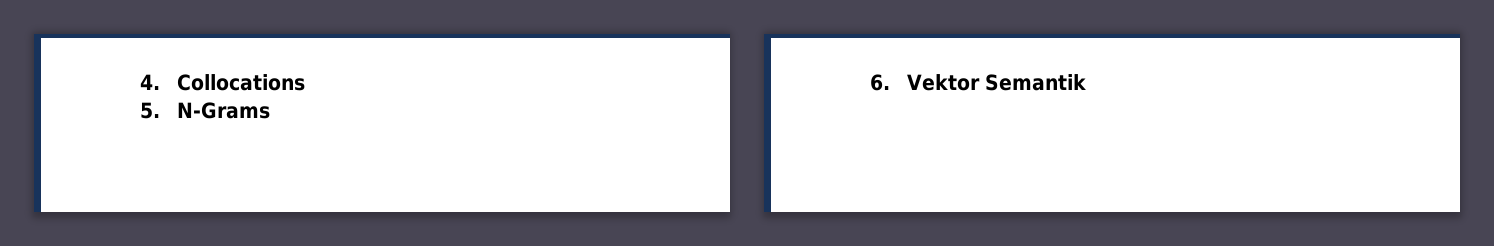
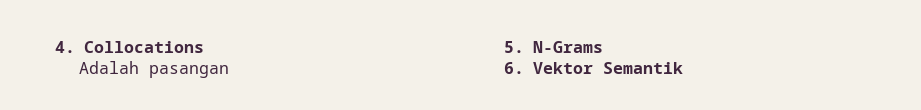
(306, 82) none -> [78,61,229,78] // Adalah pasangan

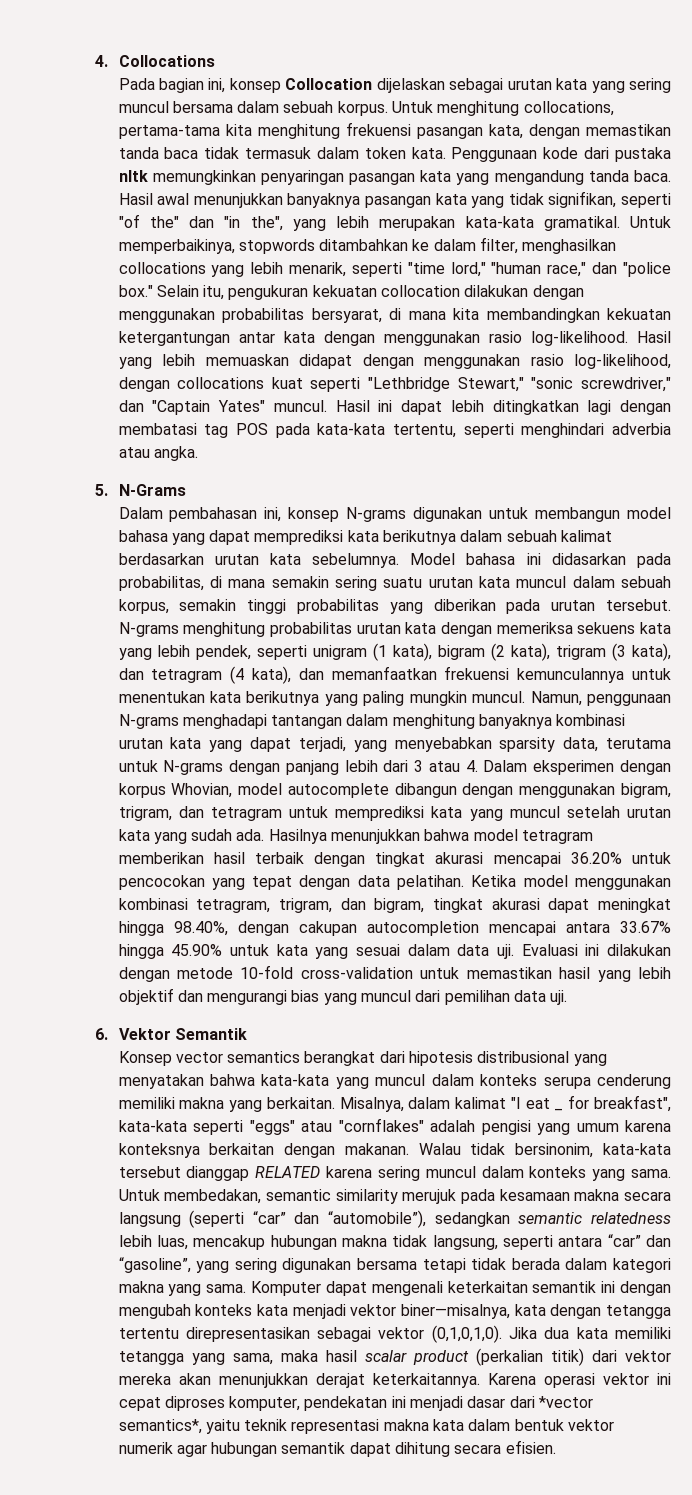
[78,61,229,78] [504,41,603,53] [504,62,683,74] Adalah pasangan // 5. N-Grams // 6. Vektor Semantik -> [118,78,671,93] [118,101,614,116] [118,122,671,139] [118,147,672,162] [118,170,672,185] [118,191,671,208] [118,214,671,231] [118,237,617,254] [118,262,672,277] [118,285,584,300] [118,308,671,323] [118,331,671,346] [118,354,671,369] [118,377,671,392] [118,400,671,415] [118,423,671,438] [118,446,198,461] [95,484,186,496] [118,507,671,522] [118,530,613,545] [118,553,671,568] [118,576,672,591] [118,599,671,614] [118,622,671,637] [118,643,671,661] [118,666,671,684] [118,691,671,706] [118,714,626,729] [118,737,671,752] [118,760,671,775] [118,783,671,798] [118,806,671,821] [118,829,594,844] [118,852,671,867] [118,875,671,890] [118,898,671,913] [118,921,671,936] [118,944,671,959] [118,965,671,982] [118,988,568,1005] [95,1028,247,1040] [118,1051,607,1066] [118,1074,671,1089] [118,1095,671,1112] [118,1118,671,1135] [118,1143,671,1158] [118,1166,671,1181] [118,1189,671,1204] [118,1210,671,1228] [118,1234,672,1250] [118,1257,671,1273] [118,1281,671,1296] [118,1304,671,1319] [118,1325,671,1343] [118,1348,671,1366] [118,1373,671,1388] [118,1396,594,1411] [118,1419,615,1434] [118,1440,556,1457] Pada bagian ini, konsep Collocation dijelaskan sebagai urutan kata yang sering muncul bersama dalam sebuah korpus. Untuk menghitung collocations, pertama-tama kita menghitung frekuensi pasangan kata, dengan memastikan tanda baca tidak termasuk dalam token kata. Penggunaan kode dari pustaka nltk memungkinkan penyaringan pasangan kata yang mengandung tanda baca. Hasil awal menunjukkan banyaknya pasangan kata yang tidak signifikan, seperti "of the" dan "in the", yang lebih merupakan kata-kata gramatikal. Untuk memperbaikinya, stopwords ditambahkan ke dalam filter, menghasilkan collocations yang lebih menarik, seperti "time lord," "human race," dan "police box." Selain itu, pengukuran kekuatan collocation dilakukan dengan menggunakan probabilitas bersyarat, di mana kita membandingkan kekuatan ketergantungan antar kata dengan menggunakan rasio log-likelihood. Hasil yang lebih memuaskan didapat dengan menggunakan rasio log-likelihood, dengan collocations kuat seperti "Lethbridge Stewart," "sonic screwdriver," dan "Captain Yates" muncul. Hasil ini dapat lebih ditingkatkan lagi dengan membatasi tag POS pada kata-kata tertentu, seperti menghindari adverbia atau angka. // 5. N-Grams // Dalam pembahasan ini, konsep N-grams digunakan untuk membangun model bahasa yang dapat memprediksi kata berikutnya dalam sebuah kalimat berdasarkan urutan kata sebelumnya. Model bahasa ini didasarkan pada probabilitas, di mana semakin sering suatu urutan kata muncul dalam sebuah korpus, semakin tinggi probabilitas yang diberikan pada urutan tersebut. N-grams menghitung probabilitas urutan kata dengan memeriksa sekuens kata yang lebih pendek, seperti unigram (1 kata), bigram (2 kata), trigram (3 kata), dan tetragram (4 kata), dan memanfaatkan frekuensi kemunculannya untuk menentukan kata berikutnya yang paling mungkin muncul. Namun, penggunaan N-grams menghadapi tantangan dalam menghitung banyaknya kombinasi urutan kata yang dapat terjadi, yang menyebabkan sparsity data, terutama untuk N-grams dengan panjang lebih dari 3 atau 4. Dalam eksperimen dengan korpus Whovian, model autocomplete dibangun dengan menggunakan bigram, trigram, dan tetragram untuk memprediksi kata yang muncul setelah urutan kata yang sudah ada. Hasilnya menunjukkan bahwa model tetragram memberikan hasil terbaik dengan tingkat akurasi mencapai 36.20% untuk pencocokan yang tepat dengan data pelatihan. Ketika model menggunakan kombinasi tetragram, trigram, dan bigram, tingkat akurasi dapat meningkat hingga 98.40%, dengan cakupan autocompletion mencapai antara 33.67% hingga 45.90% untuk kata yang sesuai dalam data uji. Evaluasi ini dilakukan dengan metode 10-fold cross-validation untuk memastikan hasil yang lebih objektif dan mengurangi bias yang muncul dari pemilihan data uji. // 6. Vektor Semantik // Konsep vector semantics berangkat dari hipotesis distribusional yang menyatakan bahwa kata-kata yang muncul dalam konteks serupa cenderung memiliki makna yang berkaitan. Misalnya, dalam kalimat "I eat _ for breakfast", kata-kata seperti "eggs" atau "cornflakes" adalah pengisi yang umum karena konteksnya berkaitan dengan makanan. Walau tidak bersinonim, kata-kata tersebut dianggap RELATED karena sering muncul dalam konteks yang sama. Untuk membedakan, semantic similarity merujuk pada kesamaan makna secara langsung (seperti “car” dan “automobile”), sedangkan semantic relatedness lebih luas, mencakup hubungan makna tidak langsung, seperti antara “car” dan “gasoline”, yang sering digunakan bersama tetapi tidak berada dalam kategori makna yang sama. Komputer dapat mengenali keterkaitan semantik ini dengan mengubah konteks kata menjadi vektor biner—misalnya, kata dengan tetangga tertentu direpresentasikan sebagai vektor (0,1,0,1,0). Jika dua kata memiliki tetangga yang sama, maka hasil scalar product (perkalian titik) dari vektor mereka akan menunjukkan derajat keterkaitannya. Karena operasi vektor ini cepat diproses komputer, pendekatan ini menjadi dasar dari *vector semantics*, yaitu teknik representasi makna kata dalam bentuk vektor numerik agar hubungan semantik dapat dihitung secara efisien.

